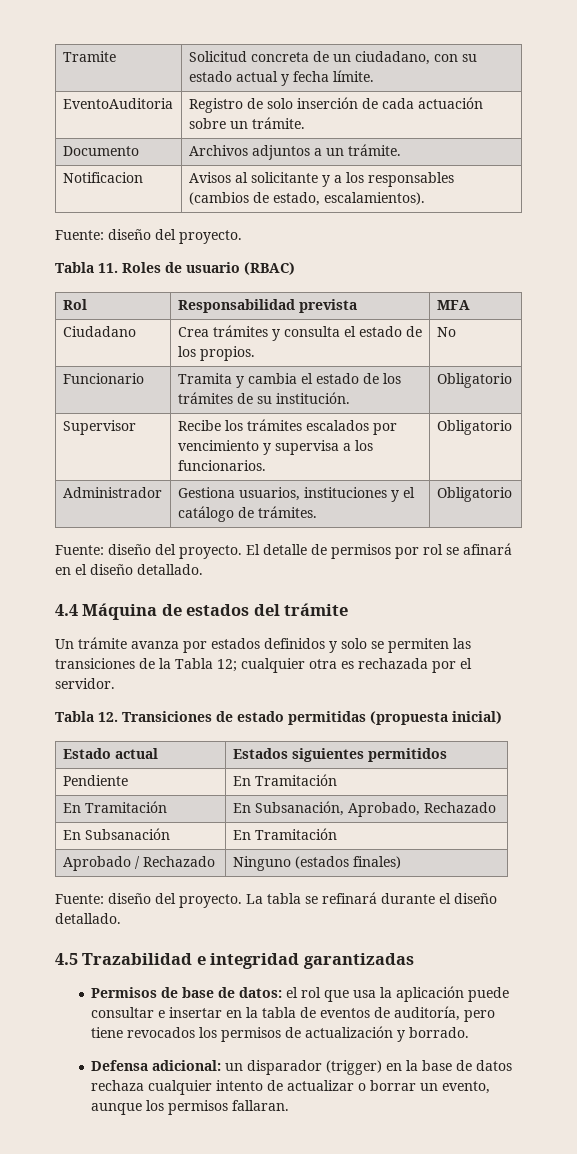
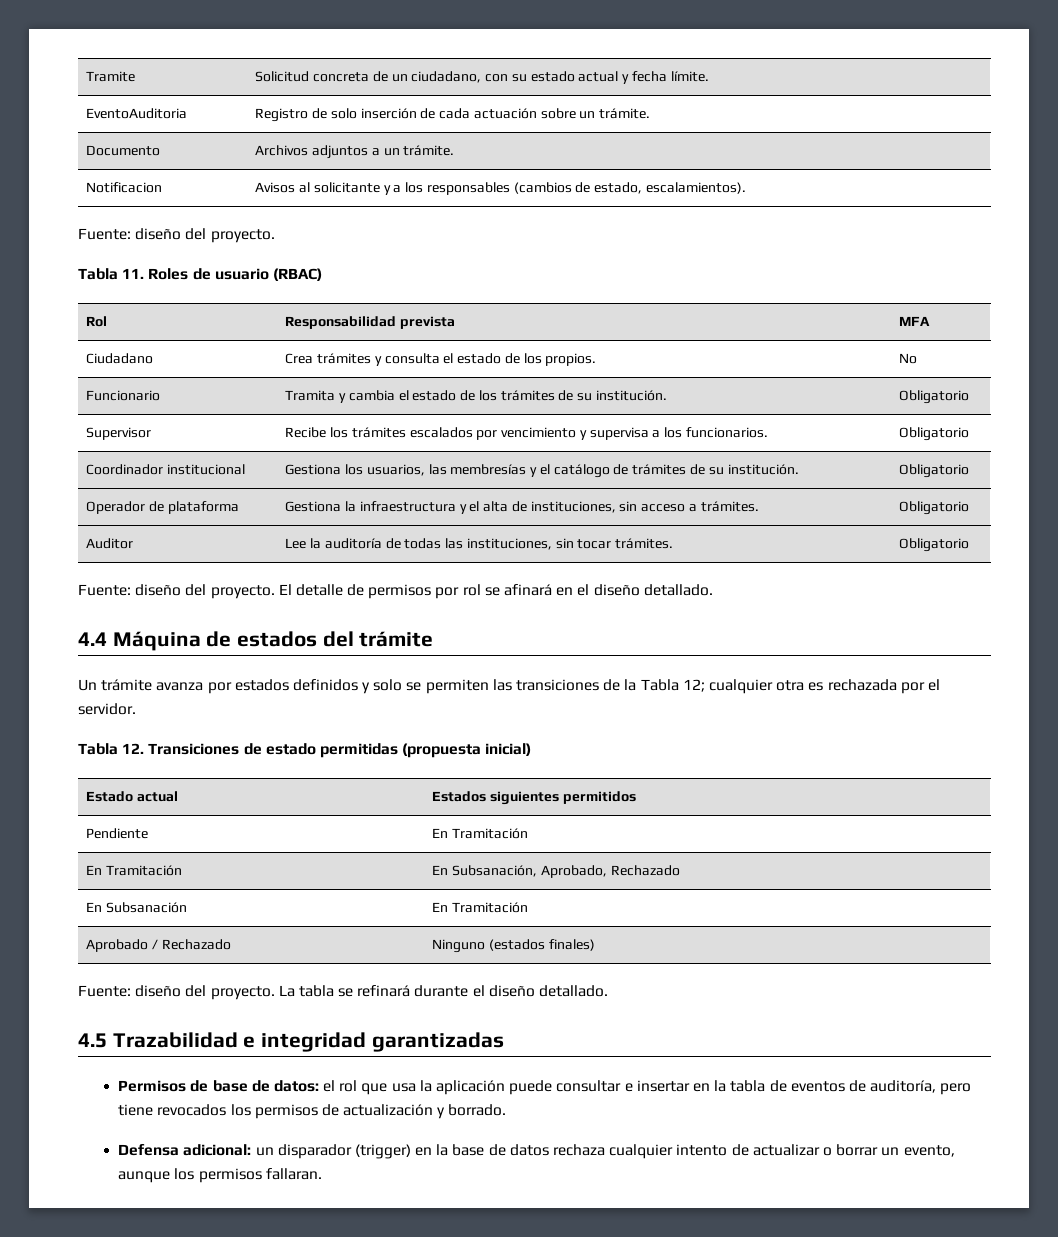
[62,487,162,498] [177,487,415,502] [177,506,254,522] Administrador | Gestiona usuarios, instituciones y el catálogo de -> [86,464,245,475] [285,464,799,478] [899,464,970,478] [86,501,239,514] [285,501,759,514] [899,501,970,515] [86,538,134,549] [285,538,612,550] Coordinador institucional | Gestiona los usuarios, las membresías y el catálogo de trámites de su institución. | Obligatorio // Operador de plataforma | Gestiona la infraestructura y el alta de instituciones, sin acceso a trámites. | Obligatorio // Auditor | Lee la auditoría de todas las instituciones, sin tocar

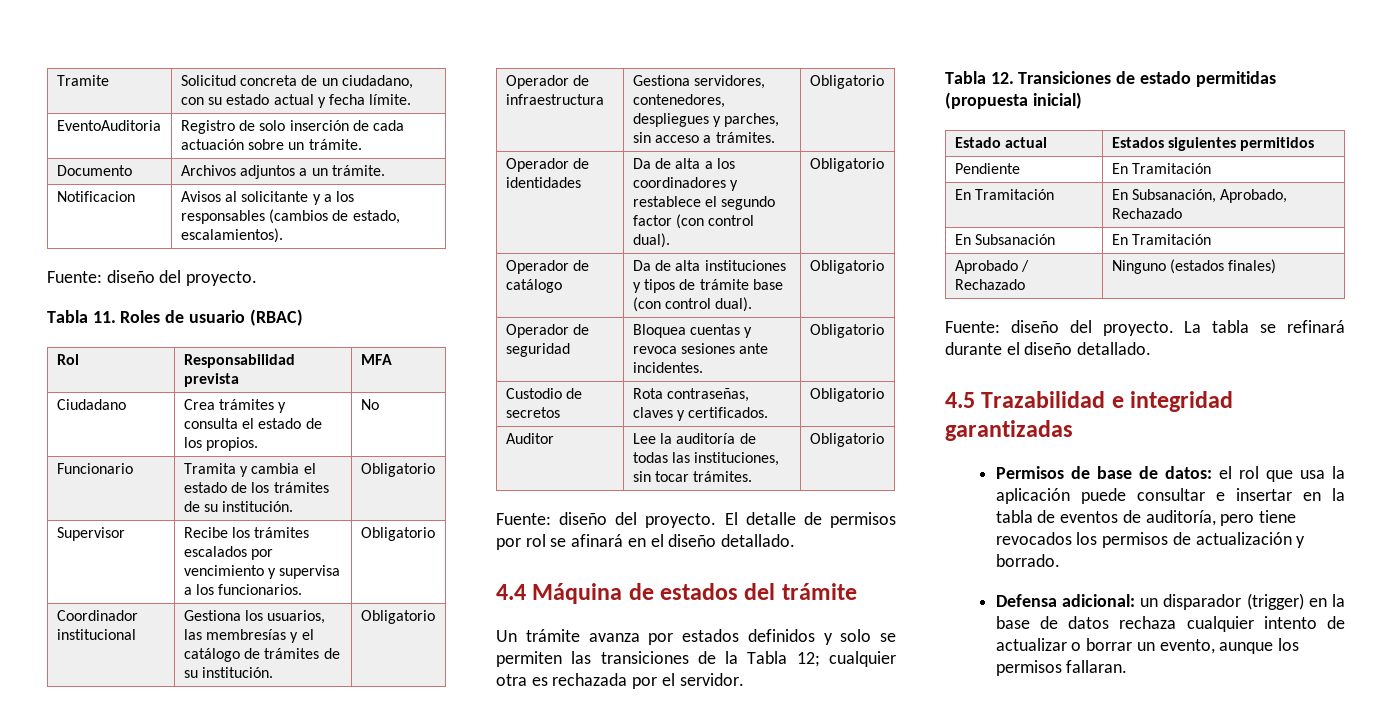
[167,501,239,514] [285,501,616,514] plataforma | Gestiona la infraestructura y el alta de instituciones, -> [505,94,604,105] [632,75,765,89] [632,94,725,108] [632,113,780,127] infraestructura | Gestiona servidores, contenedores, despliegues y parches,
(970, 508) none -> [505,158,589,172] [505,177,581,188] [632,158,735,169] [632,177,738,191] [632,196,776,210] [632,214,755,229] [632,233,670,248] [809,158,884,172] [505,260,589,274] [505,279,562,293] [632,260,786,271] [632,279,783,293] [632,297,753,312] [809,260,884,274] [505,324,589,338] [505,343,570,357] [632,324,753,338] [632,343,769,354] [632,362,703,373] [809,324,884,338] [505,388,582,399] [505,407,560,418] [632,388,749,402] [632,407,769,421] [809,388,884,402] // Operador de identidades | Da de alta a los coordinadores y restablece el segundo factor (con control dual). | Obligatorio // Operador de catálogo | Da de alta instituciones y tipos de trámite base (con control dual). | Obligatorio // Operador de seguridad | Bloquea cuentas y revoca sesiones ante incidentes. | Obligatorio // Custodio de secretos | Rota contraseñas, claves y certificados. | Obligatorio

